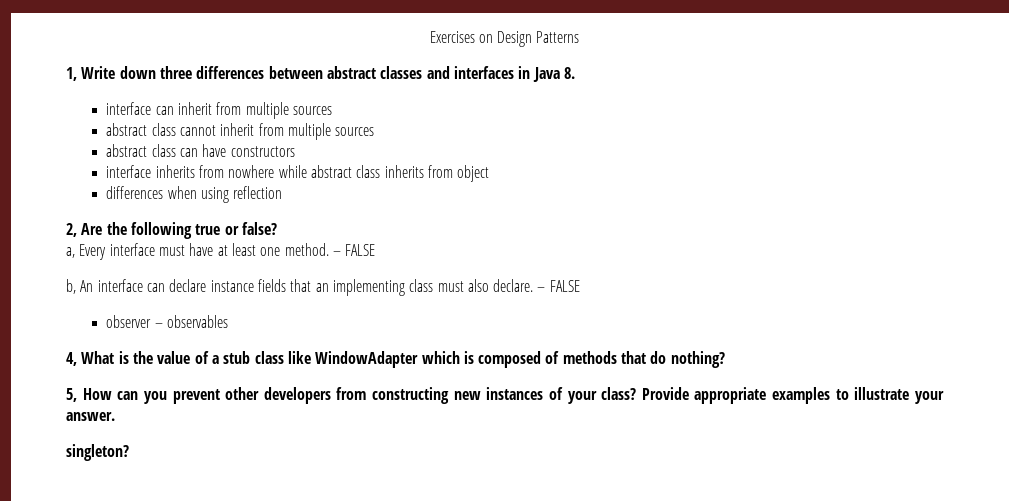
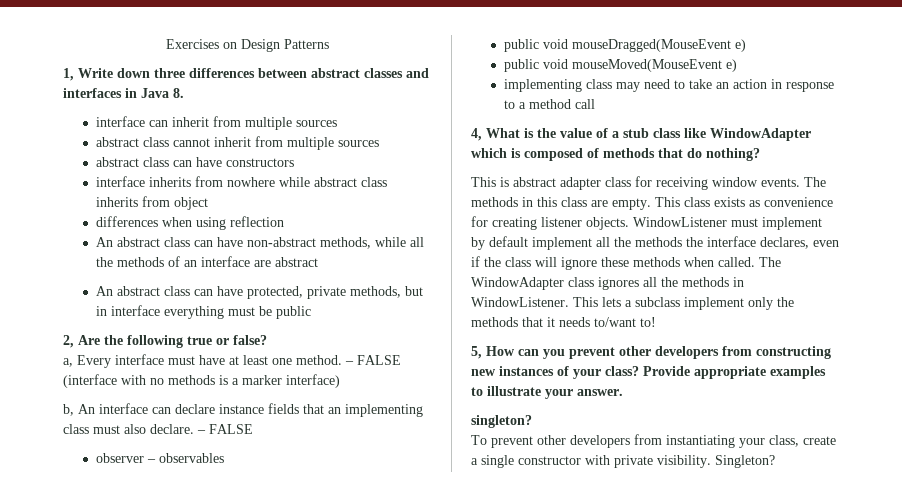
(283, 192) none -> [95,237,424,249] [95,256,318,267] [95,286,423,299] [95,305,311,319] // An abstract class can have non-abstract methods, while all the methods of an interface are abstract // An abstract class can have protected, private methods, but in interface everything must be public
(376, 250) none -> [63,374,340,388] (interface with no methods is a marker interface)
(228, 321) none -> [503,39,746,52] [503,59,737,72] [503,79,834,92] [503,99,595,109] // public void mouseDragged(MouseEvent e) // public void mouseMoved(MouseEvent e) // implementing class may need to take an action in response to a method call
(725, 359) none -> [471,176,826,190] [471,197,833,210] [471,216,822,230] [471,236,839,250] [471,256,781,270] [471,277,744,290] [471,297,794,310] [471,317,656,327] // This is abstract adapter class for receiving window events. The methods in this class are empty. This class exists as convenience for creating listener objects. WindowListener must implement by default implement all the methods the interface declares, even if the class will ignore these methods when called. The WindowAdapter class ignores all the methods in WindowListener. This lets a subclass implement only the methods that it needs to/want to!
(129, 452) none -> [471,434,836,448] [471,455,775,468] // To prevent other developers from instantiating your class, create a single constructor with private visibility. Singleton?

